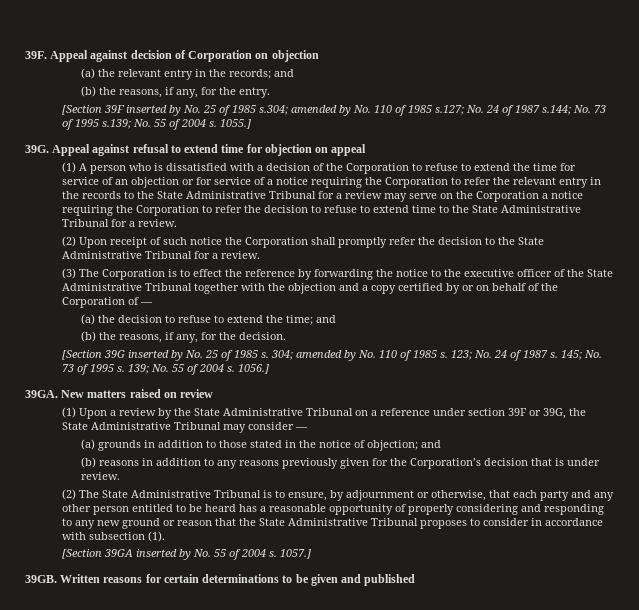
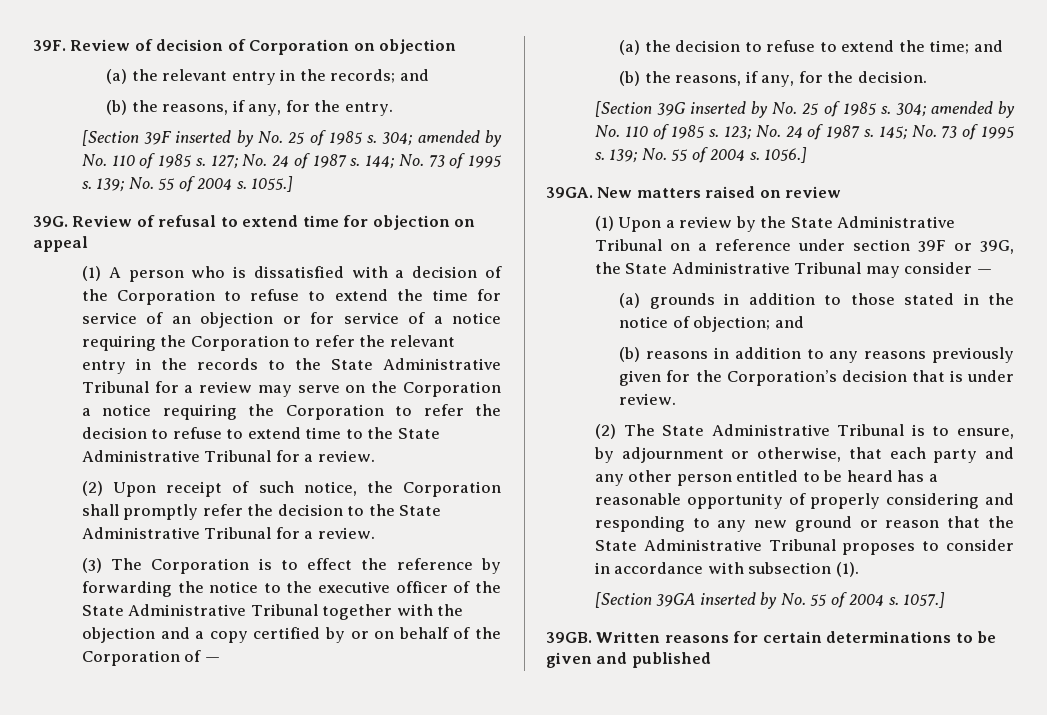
[50,50,128,62] Appeal against -> [70,39,153,51] Review of
[259,105,607,116] [62,119,132,130] s.304; amended by No. 110 of 1985 s.127; No. 24 of 1987 s.144; No. 73 of 1995 s.139; -> [367,130,502,147] [81,153,503,169] [81,178,125,192] s. 304; amended by No. 110 of 1985 s. 127; No. 24 of 1987 s. 144; No. 73 of 1995 s. 139;
[52,144,130,156] Appeal against -> [72,215,155,227] Review of
[190,237,223,245] notice -> [303,481,357,496] notice,

